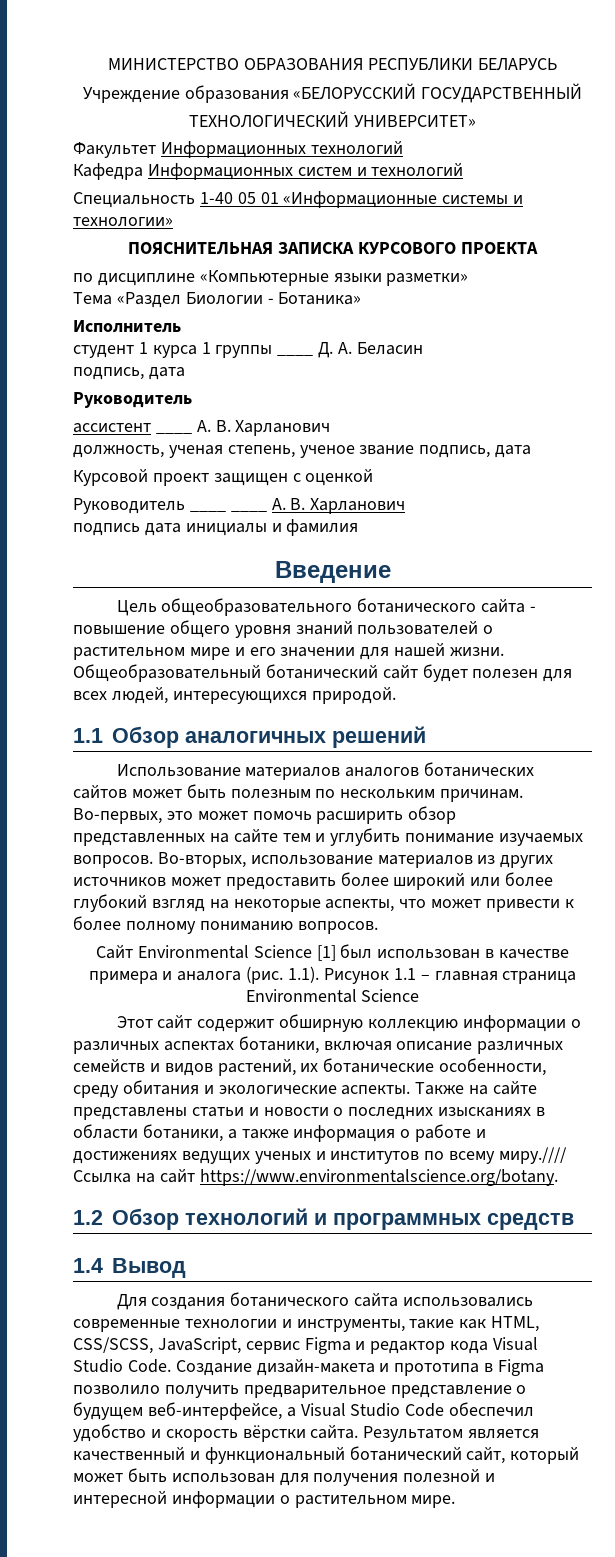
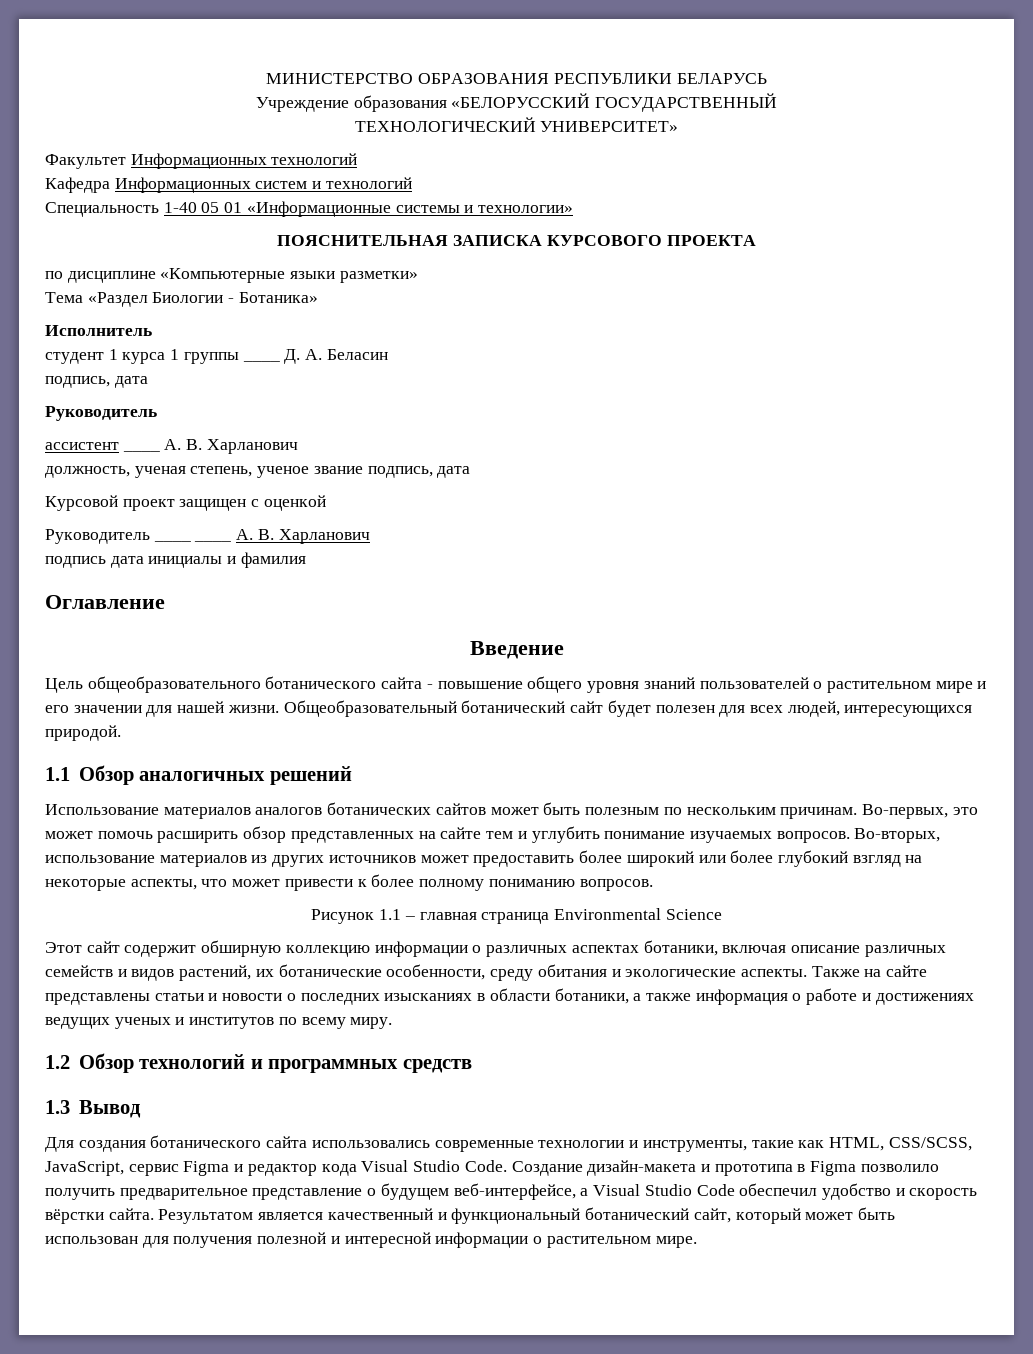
(359, 527) none -> [45,595,165,609] // Оглавление
[95,944,570,961] [88,966,320,984] Сайт Environmental Science [1] был использован в качестве примера и аналога (рис. 1.1). -> (653, 885) none
[499,1147,568,1164] [73,1169,558,1186] миру.//// Ссылка на сайт https://www.environmentalscience.org/botany. -> [350,1017,393,1029] миру.
[73,1258,103,1273] 1.4 -> [45,1100,70,1114] 1.3

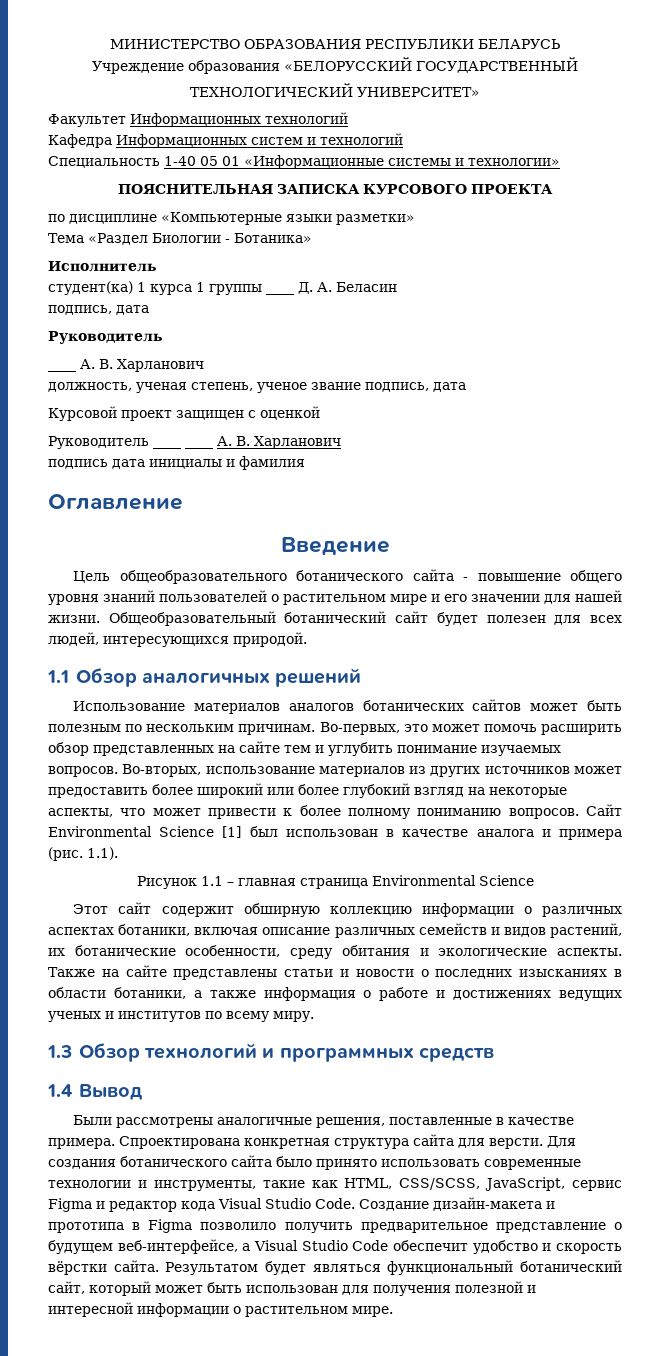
[45,352,104,364] студент -> [48,281,133,295] студент(ка)
[45,442,119,450] ассистент -> (163, 337) none
(653, 885) none -> [586,804,622,816] [48,826,622,840] [48,847,118,861] Сайт Environmental Science [1] был использован в качестве аналога и примера (рис. 1.1).
[45,1055,70,1069] 1.2 -> [47,1045,72,1058] 1.3
[45,1100,70,1114] 1.3 -> [47,1084,73,1097] 1.4
(141, 1109) none -> [73,1115,575,1128] [48,1134,543,1149] Были рассмотрены аналогичные решения, поставленные в качестве примера. Спроектирована конкретная структура сайта для версти.
[311,1140,430,1148] использовались -> [276,1156,480,1170] было принято использовать
[739,1183,818,1196] обеспечил -> [393,1240,468,1251] обеспечит
[258,1208,447,1220] является качественный и -> [265,1261,381,1275] будет являться

